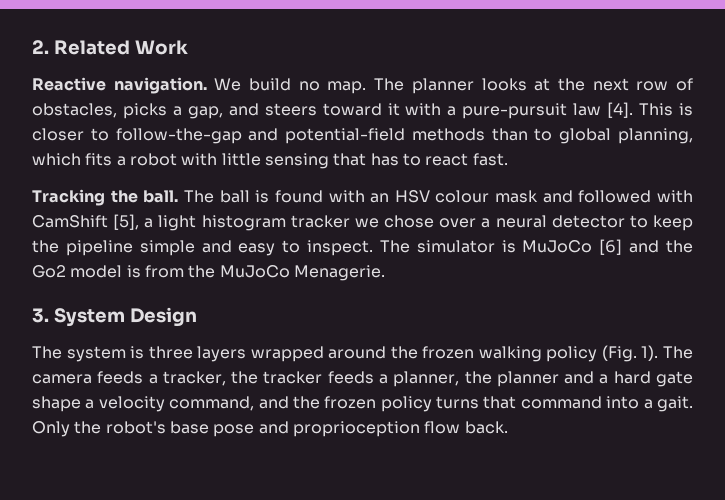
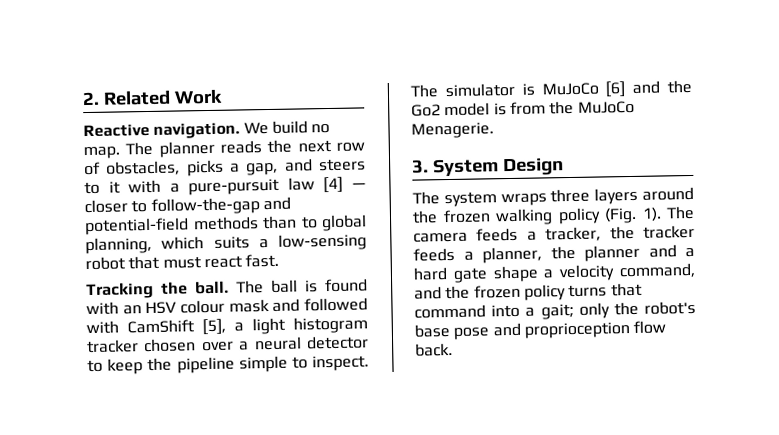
[481,78,551,91] looks at -> [220,140,262,154] reads
[322,103,382,116] toward -> [84,181,100,195] to
[607,102,694,118] [4]. This is -> [323,176,366,194] [4] —
[85,153,421,169] fits a robot with little sensing that has to -> [213,233,367,251] [85,255,202,271] suits a low-sensing robot that must
[354,215,435,228] we chose -> [143,338,197,353] chosen
[201,240,276,256] and easy -> (288, 364) none
[130,346,145,359] is -> [500,193,547,207] wraps
[250,346,324,362] wrapped -> (639, 196) none
[657,396,694,412] [32,421,70,437] gait. Only -> [540,302,610,320] gait; only

